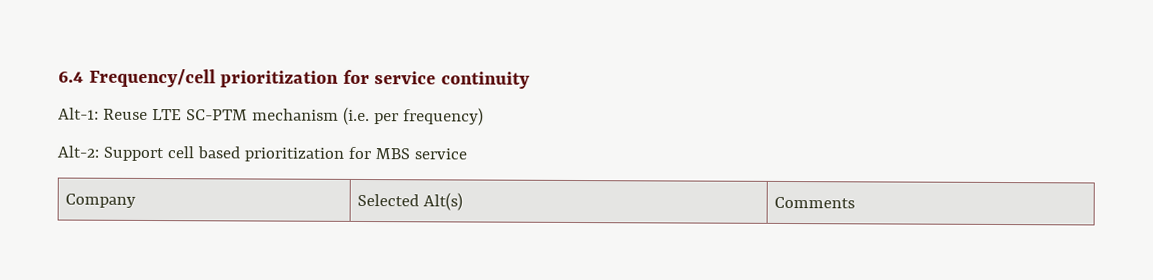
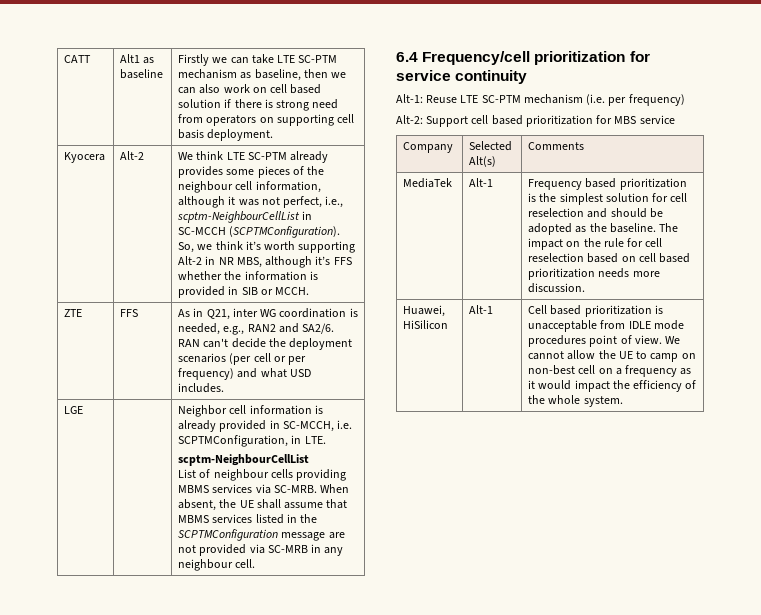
(58, 77) none -> [64,55,92,63] [120,54,155,64] [120,69,164,79] [178,54,338,66] [178,69,347,81] [178,84,322,94] [178,99,339,111] [178,114,355,126] [178,129,274,141] [64,152,106,163] [120,151,145,160] [178,151,329,163] [178,166,325,178] [178,181,321,193] [178,196,344,208] [177,211,313,223] [178,226,341,238] [178,241,356,253] [178,256,352,268] [178,271,318,281] [178,286,310,298] [64,309,83,317] [120,309,139,317] [178,308,358,320] [178,323,335,335] [178,338,353,350] [178,353,307,365] [178,368,311,380] [178,383,225,393] [64,406,84,414] [178,405,323,417] [178,420,353,432] [178,435,326,447] [178,454,310,466] [178,469,347,481] [178,484,350,494] [178,499,348,511] [178,514,318,524] [178,529,345,541] [178,544,344,556] [178,559,256,571] CATT | Alt1 as baseline | Firstly we can take LTE SC-PTM mechanism as baseline, then we can also work on cell based solution if there is strong need from operators on supporting cell basis deployment. // Kyocera | Alt-2 | We think LTE SC-PTM already provides some pieces of the neighbour cell information, although it was not perfect, i.e., scptm-NeighbourCellList in SC-MCCH (SCPTMConfiguration). So, we think it’s worth supporting Alt-2 in NR MBS, although it’s FFS whether the information is provided in SIB or MCCH. // ZTE | FFS | As in Q21, inter WG coordination is needed, e.g., RAN2 and SA2/6. RAN can't decide the deployment scenarios (per cell or per frequency) and what USD includes. // LGE | | Neighbor cell information is already provided in SC-MCCH, i.e. SCPTMConfiguration, in LTE. // scptm-NeighbourCellList // List of neighbour cells providing MBMS services via SC-MRB. When absent, the UE shall assume that MBMS services listed in the SCPTMConfiguration message are not provided via SC-MRB in any neighbour cell. //
(855, 202) none -> [403,178,453,188] [469,178,494,187] [528,178,687,190] [528,193,688,205] [528,208,663,218] [528,223,679,235] [528,238,663,250] [528,253,691,263] [528,268,660,280] [528,283,586,293] [403,305,446,317] [403,320,449,329] [469,305,494,314] [528,305,663,317] [528,320,684,332] [528,335,681,347] [528,350,696,362] [528,365,692,377] [528,380,697,392] [528,395,623,407] // MediaTek | Alt-1 | Frequency based prioritization is the simplest solution for cell reselection and should be adopted as the baseline. The impact on the rule for cell reselection based on cell based prioritization needs more discussion. // Huawei, HiSilicon | Alt-1 | Cell based prioritization is unacceptable from IDLE mode procedures point of view. We cannot allow the UE to camp on non-best cell on a frequency as it would impact the efficiency of the whole system.

